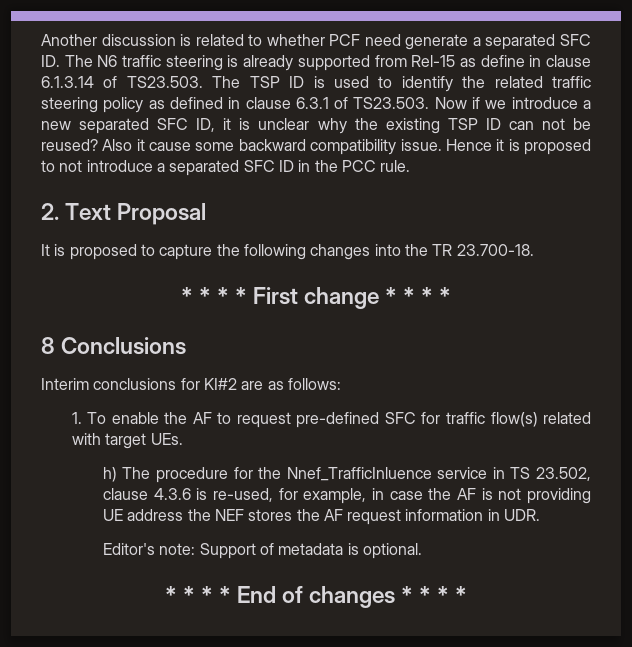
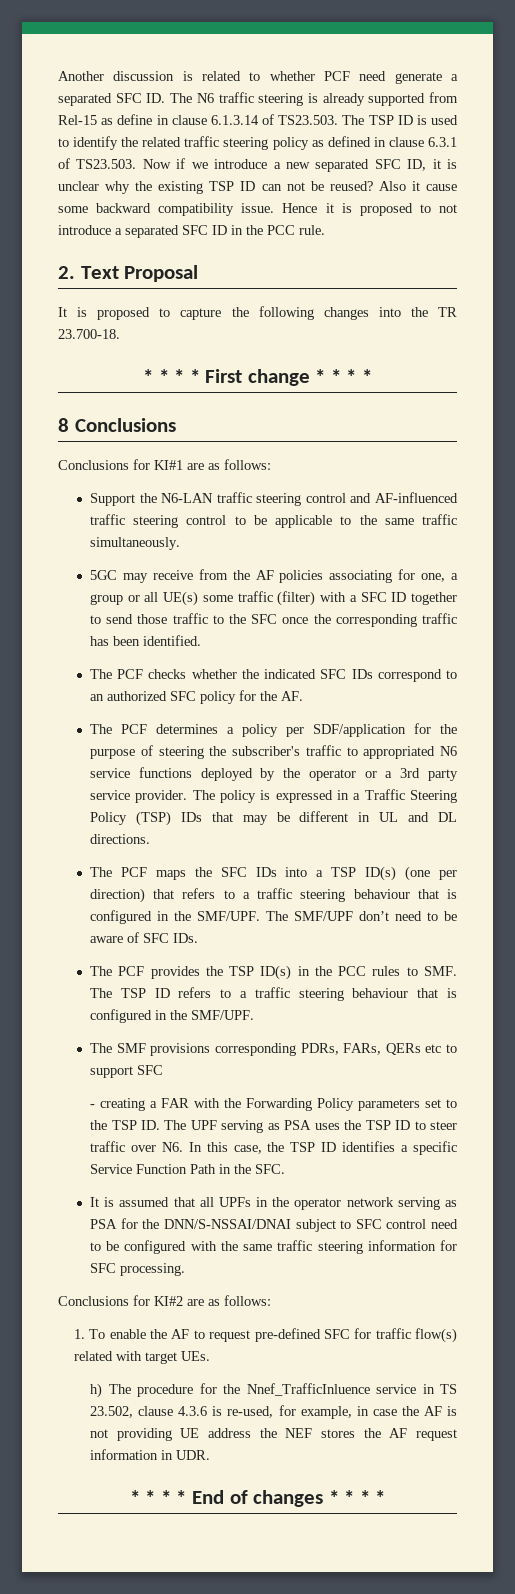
[41,378,177,390] Interim conclusions -> [58,459,271,470] [89,492,458,506] [89,514,458,528] [89,537,180,550] [89,569,458,583] [89,591,458,606] [89,613,457,627] [89,635,201,646] [89,669,457,682] [89,690,303,704] [89,723,457,737] [89,745,457,759] [89,767,459,781] [89,789,457,803] [89,811,457,826] [89,834,150,844] [89,866,458,881] [89,888,457,903] [89,910,458,924] [89,932,198,943] [89,965,458,980] [89,987,457,1001] [89,1009,254,1023] [89,1043,457,1056] [89,1065,163,1078] [90,1098,457,1111] [90,1120,458,1133] [90,1141,457,1155] [90,1164,286,1174] [89,1197,457,1210] [89,1218,458,1232] [89,1240,457,1254] [89,1263,185,1276] [58,1296,129,1306] Conclusions for KI#1 are as follows: // Support the N6-LAN traffic steering control and AF-influenced traffic steering control to be applicable to the same traffic simultaneously. // 5GC may receive from the AF policies associating for one, a group or all UE(s) some traffic (filter) with a SFC ID together to send those traffic to the SFC once the corresponding traffic has been identified. // The PCF checks whether the indicated SFC IDs correspond to an authorized SFC policy for the AF. // The PCF determines a policy per SDF/application for the purpose of steering the subscriber's traffic to appropriated N6 service functions deployed by the operator or a 3rd party service provider. The policy is expressed in a Traffic Steering Policy (TSP) IDs that may be different in UL and DL directions. // The PCF maps the SFC IDs into a TSP ID(s) (one per direction) that refers to a traffic steering behaviour that is configured in the SMF/UPF. The SMF/UPF don’t need to be aware of SFC IDs. // The PCF provides the TSP ID(s) in the PCC rules to SMF. The TSP ID refers to a traffic steering behaviour that is configured in the SMF/UPF. // The SMF provisions corresponding PDRs, FARs, QERs etc to support SFC // - creating a FAR with the Forwarding Policy parameters set to the TSP ID. The UPF serving as PSA uses the TSP ID to steer traffic over N6. In this case, the TSP ID identifies a specific Service Function Path in the SFC. // It is assumed that all UPFs in the operator network serving as PSA for the DNN/S-NSSAI/DNAI subject to SFC control need to be configured with the same traffic steering information for SFC processing. // Conclusions
[102,543,422,559] // Editor's note: Support of metadata is optional. -> (211, 1455) none

